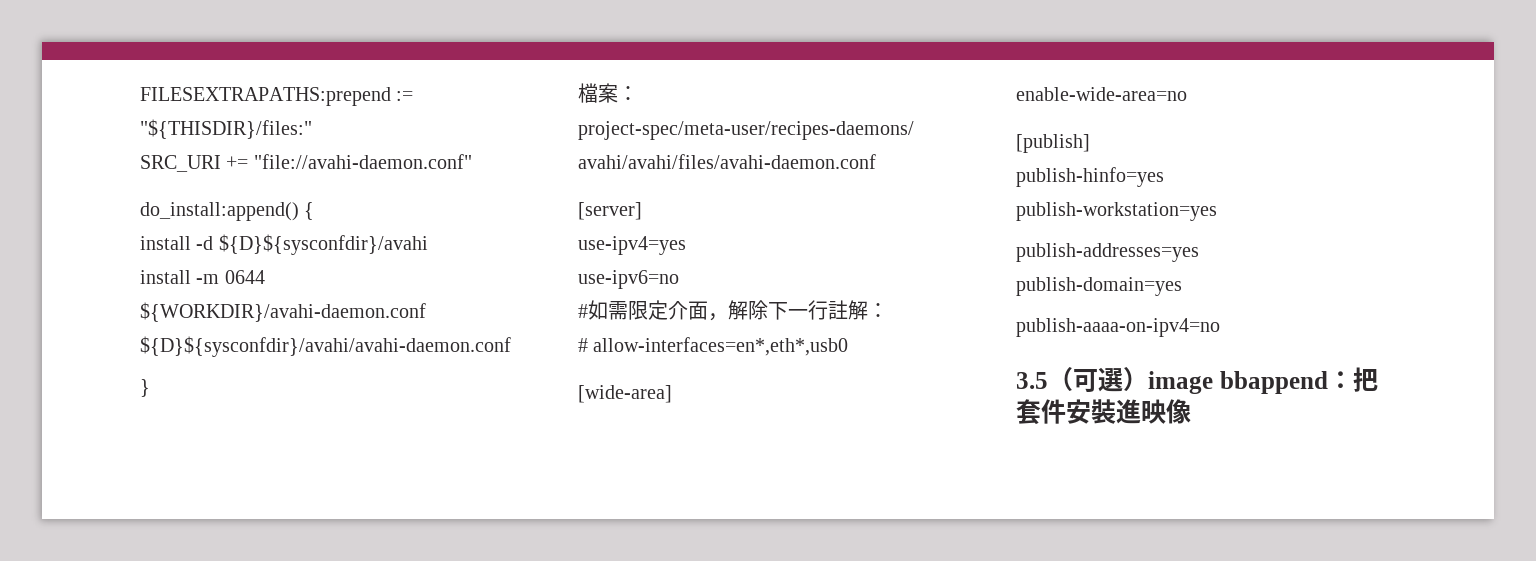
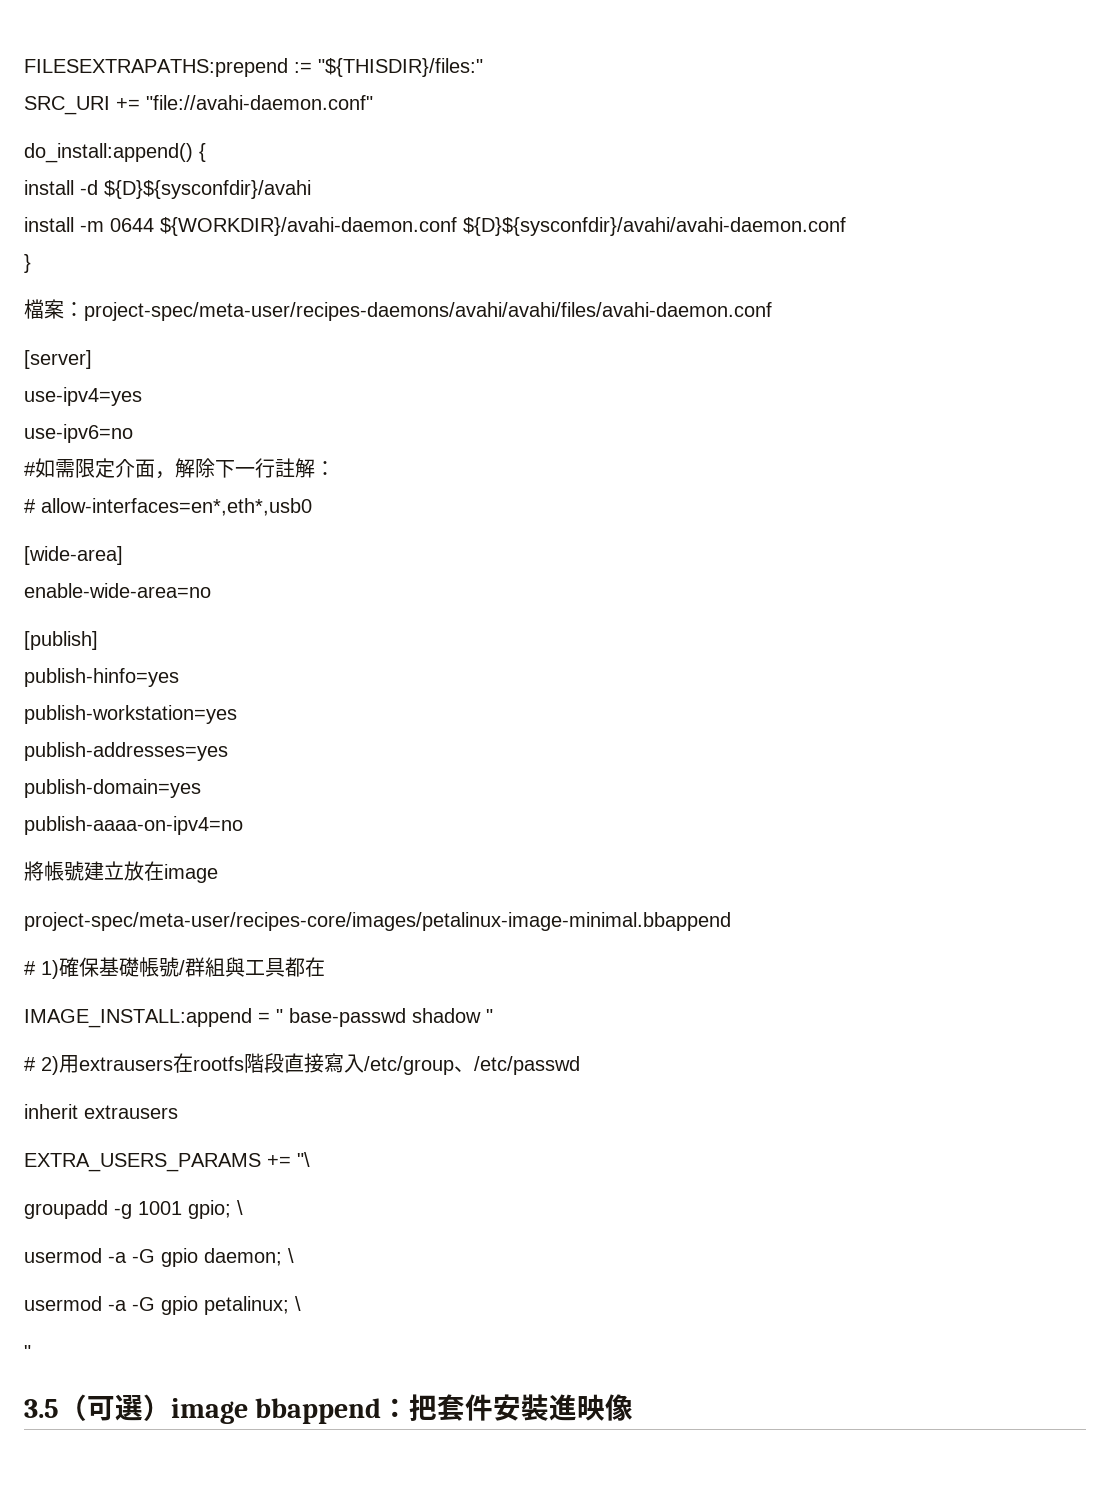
(1220, 327) none -> [24,861,218,883] [24,912,731,931] [24,957,325,979] [24,1008,493,1028] [24,1053,580,1075] [24,1104,178,1119] [24,1152,310,1172] [24,1200,243,1219] [24,1248,294,1267] [24,1296,301,1315] [24,1345,31,1359] // 將帳號建立放在image // project-spec/meta-user/recipes-core/images/petalinux-image-minimal.bbappend // # 1)確保基礎帳號/群組與工具都在 // IMAGE_INSTALL:append = " base-passwd shadow " // # 2)用extrausers在rootfs階段直接寫入/etc/group、/etc/passwd // inherit extrausers // EXTRA_USERS_PARAMS += "\ // groupadd -g 1001 gpio; \ // usermod -a -G gpio daemon; \ // usermod -a -G gpio petalinux; \ // "

